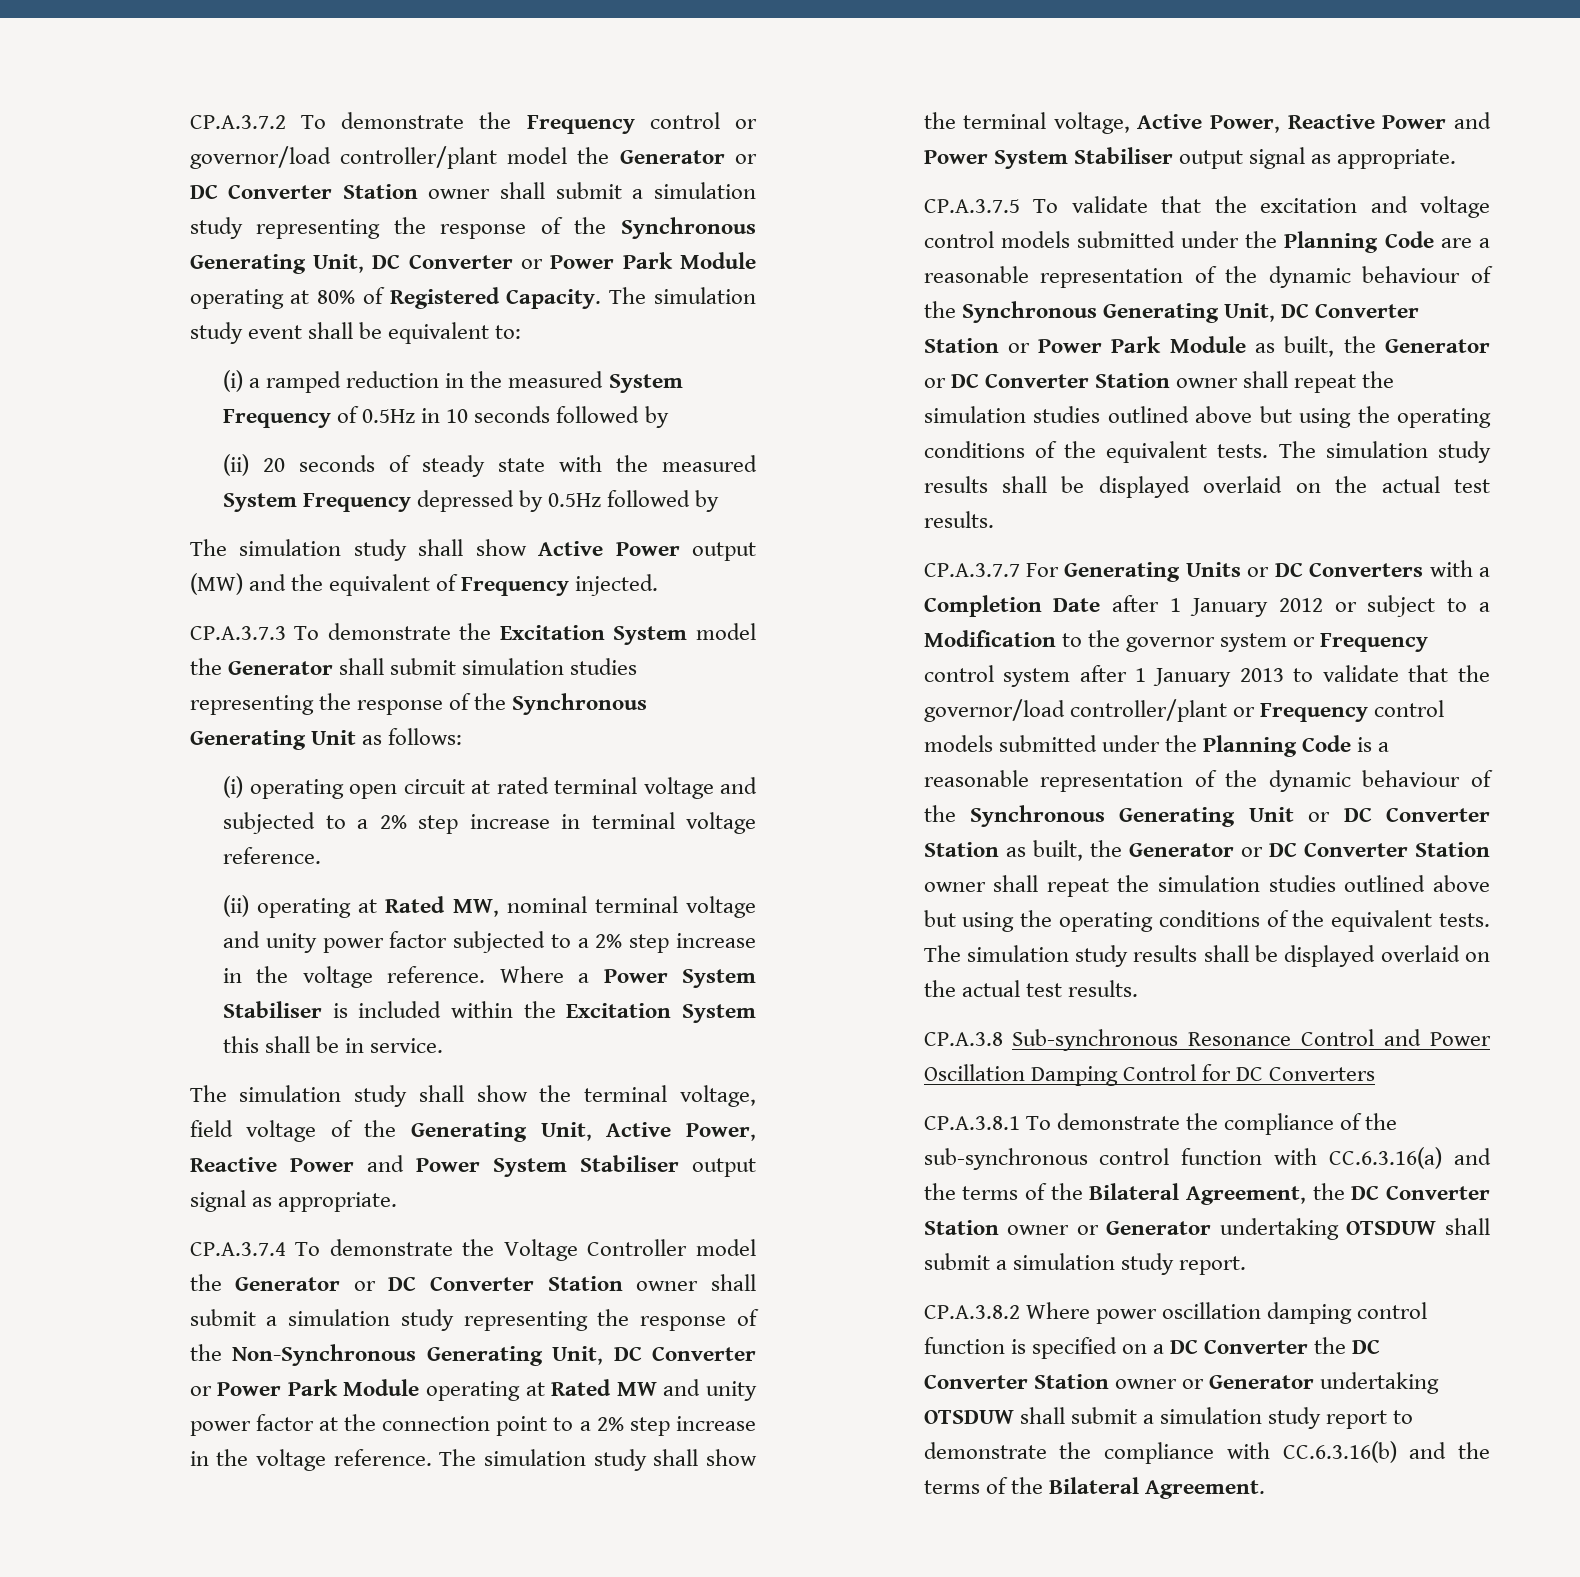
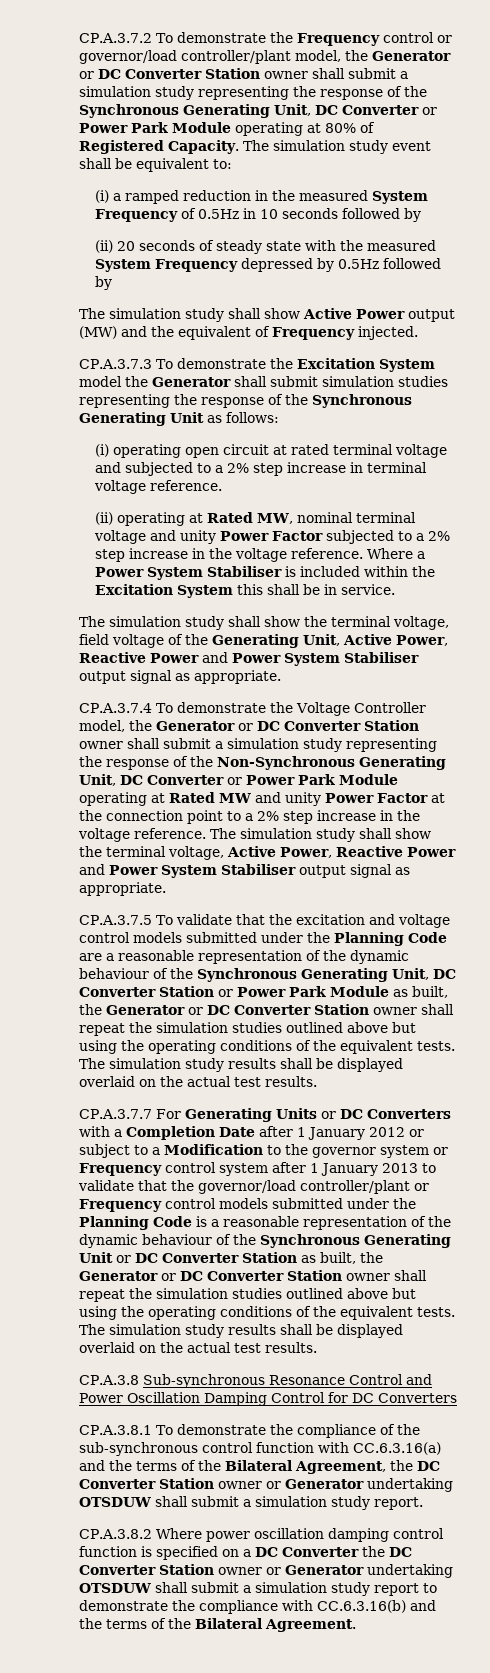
[507,147,568,164] model -> [295,50,342,62] model,
[322,931,448,953] power factor -> [219,531,323,541] Power Factor
[695,1239,756,1256] model -> [79,720,126,732] model,
[189,1414,314,1436] power factor -> [325,793,429,803] Power Factor

